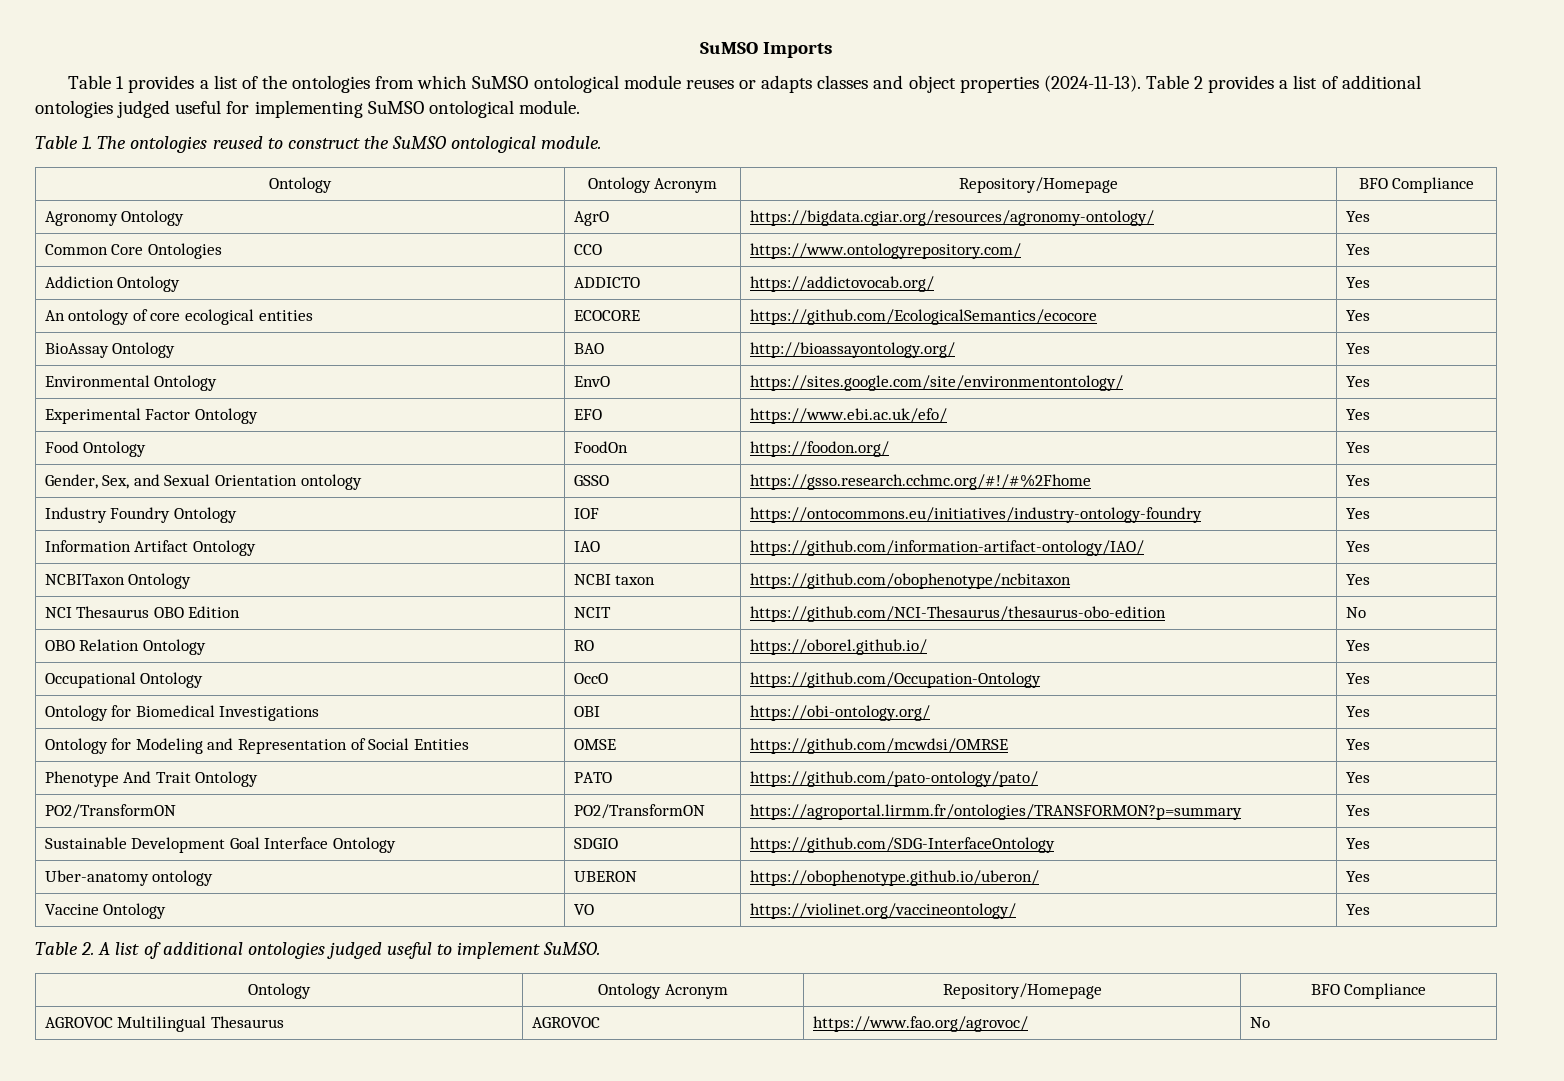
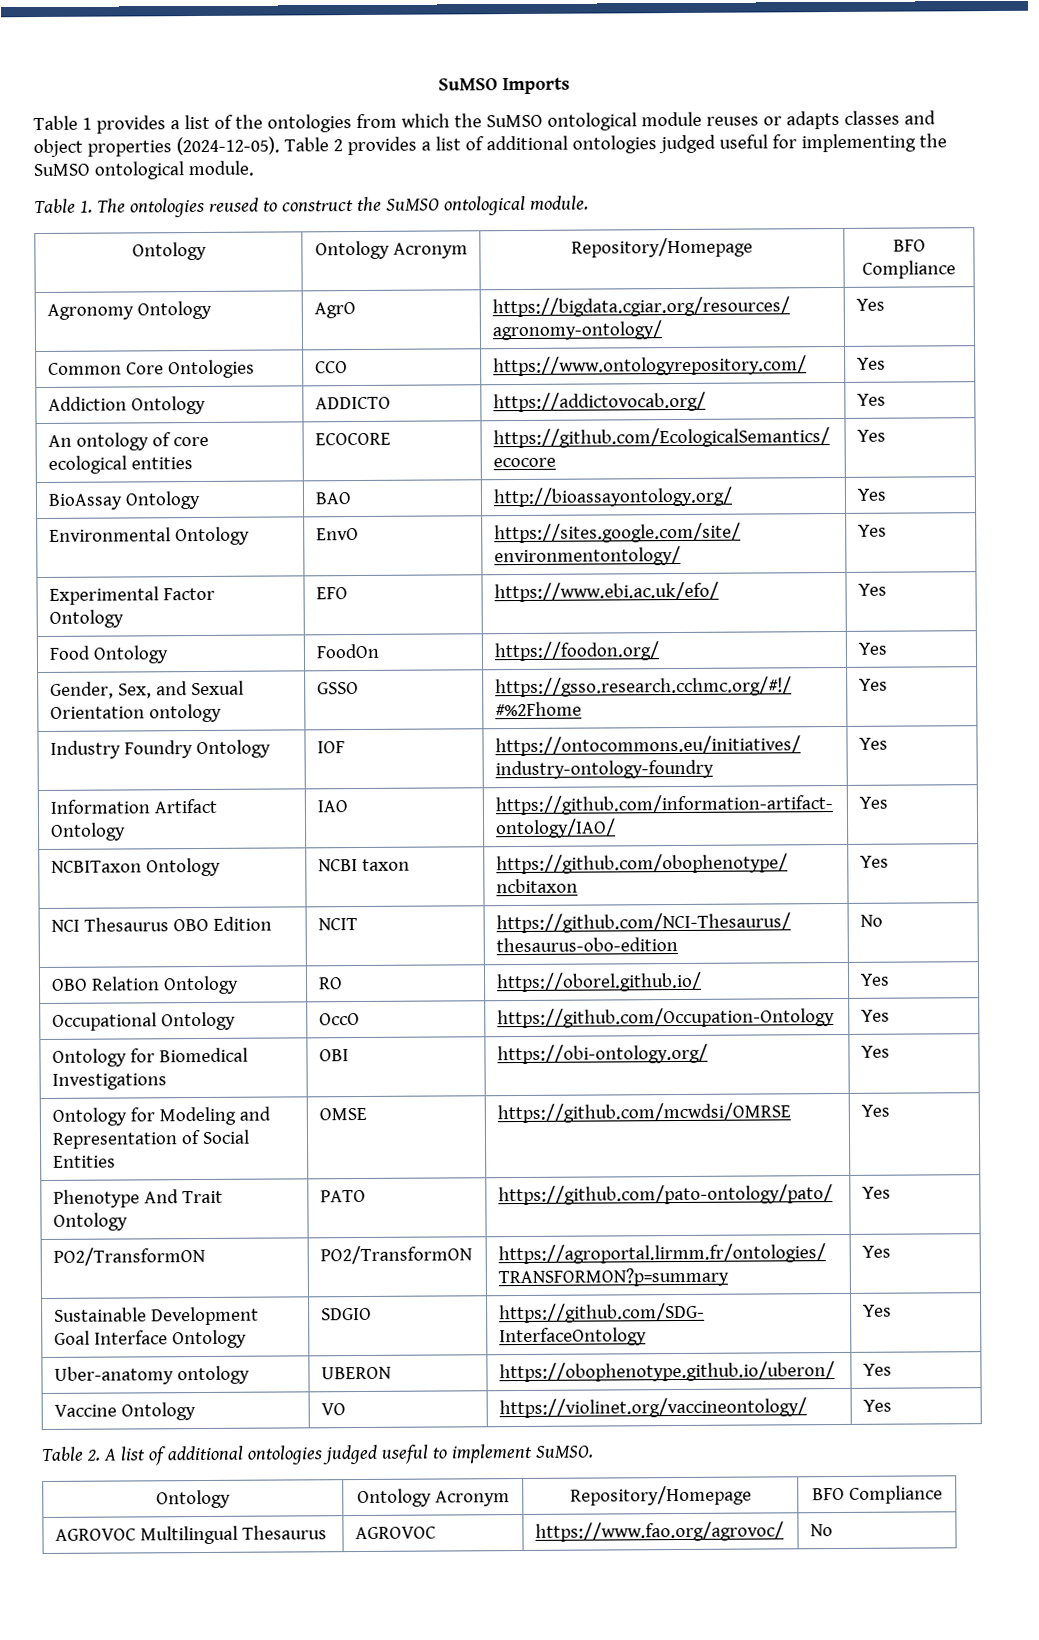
(468, 82) none -> [453,113,482,128] the
[1043,75,1141,92] (2024-11-13). -> [175,136,280,156] (2024-12-05).
(363, 109) none -> [918,133,947,148] the

